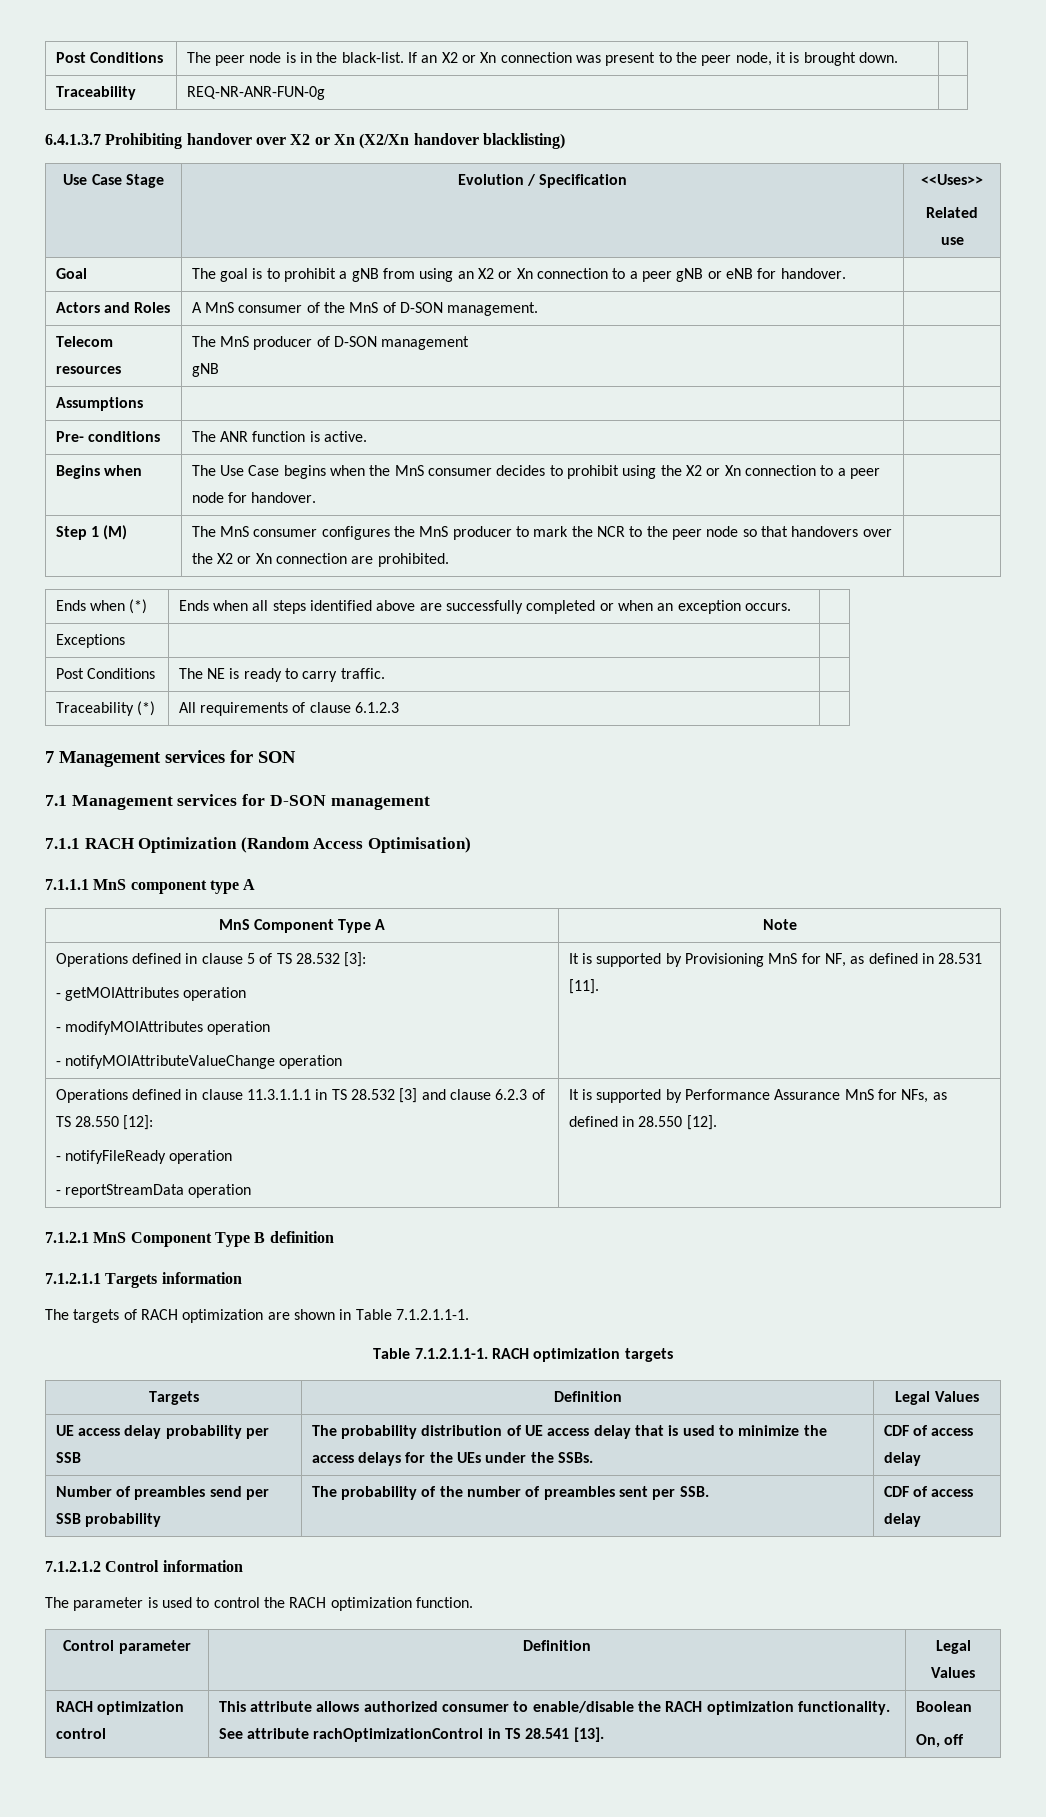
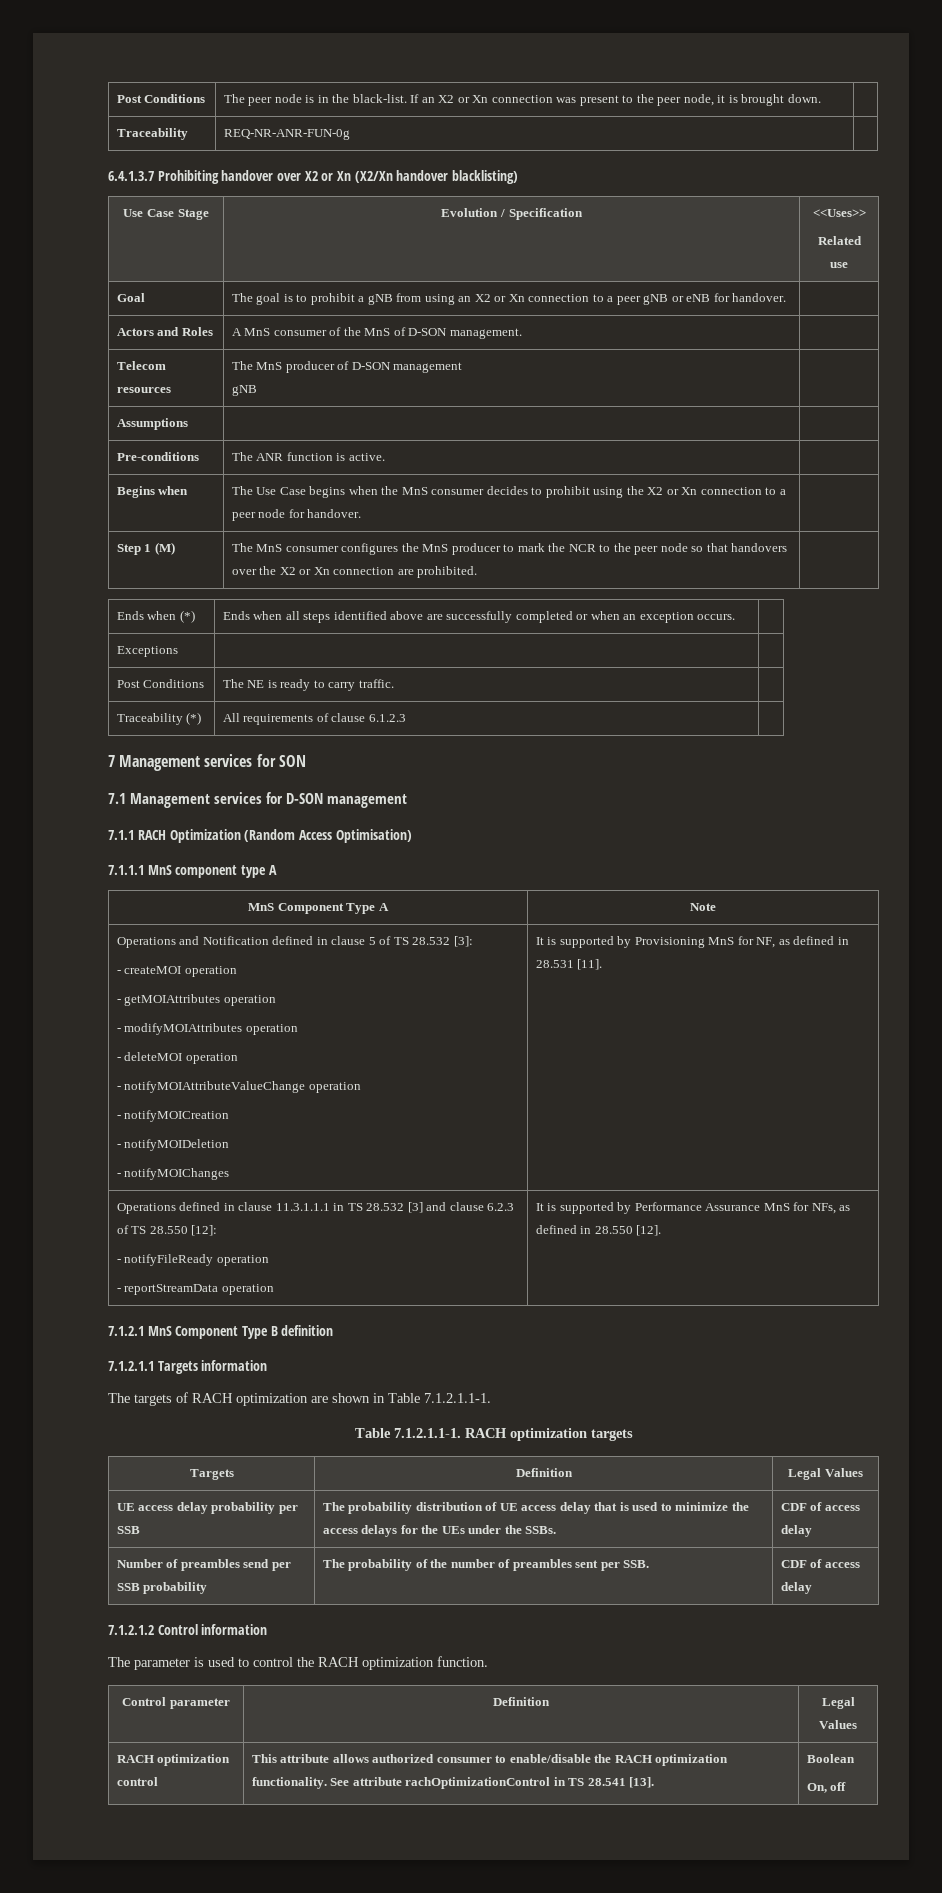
[55,431,161,442] Pre- conditions -> [116,452,199,461] Pre-conditions
(128, 960) none -> [179,936,269,945] and Notification
(367, 959) none -> [116,966,237,977] // - createMOI operation
(271, 1028) none -> [116,1052,238,1064] // - deleteMOI operation
(343, 1062) none -> [116,1110,230,1122] [116,1139,230,1151] [116,1168,230,1180] // - notifyMOICreation // - notifyMOIDeletion // - notifyMOIChanges

